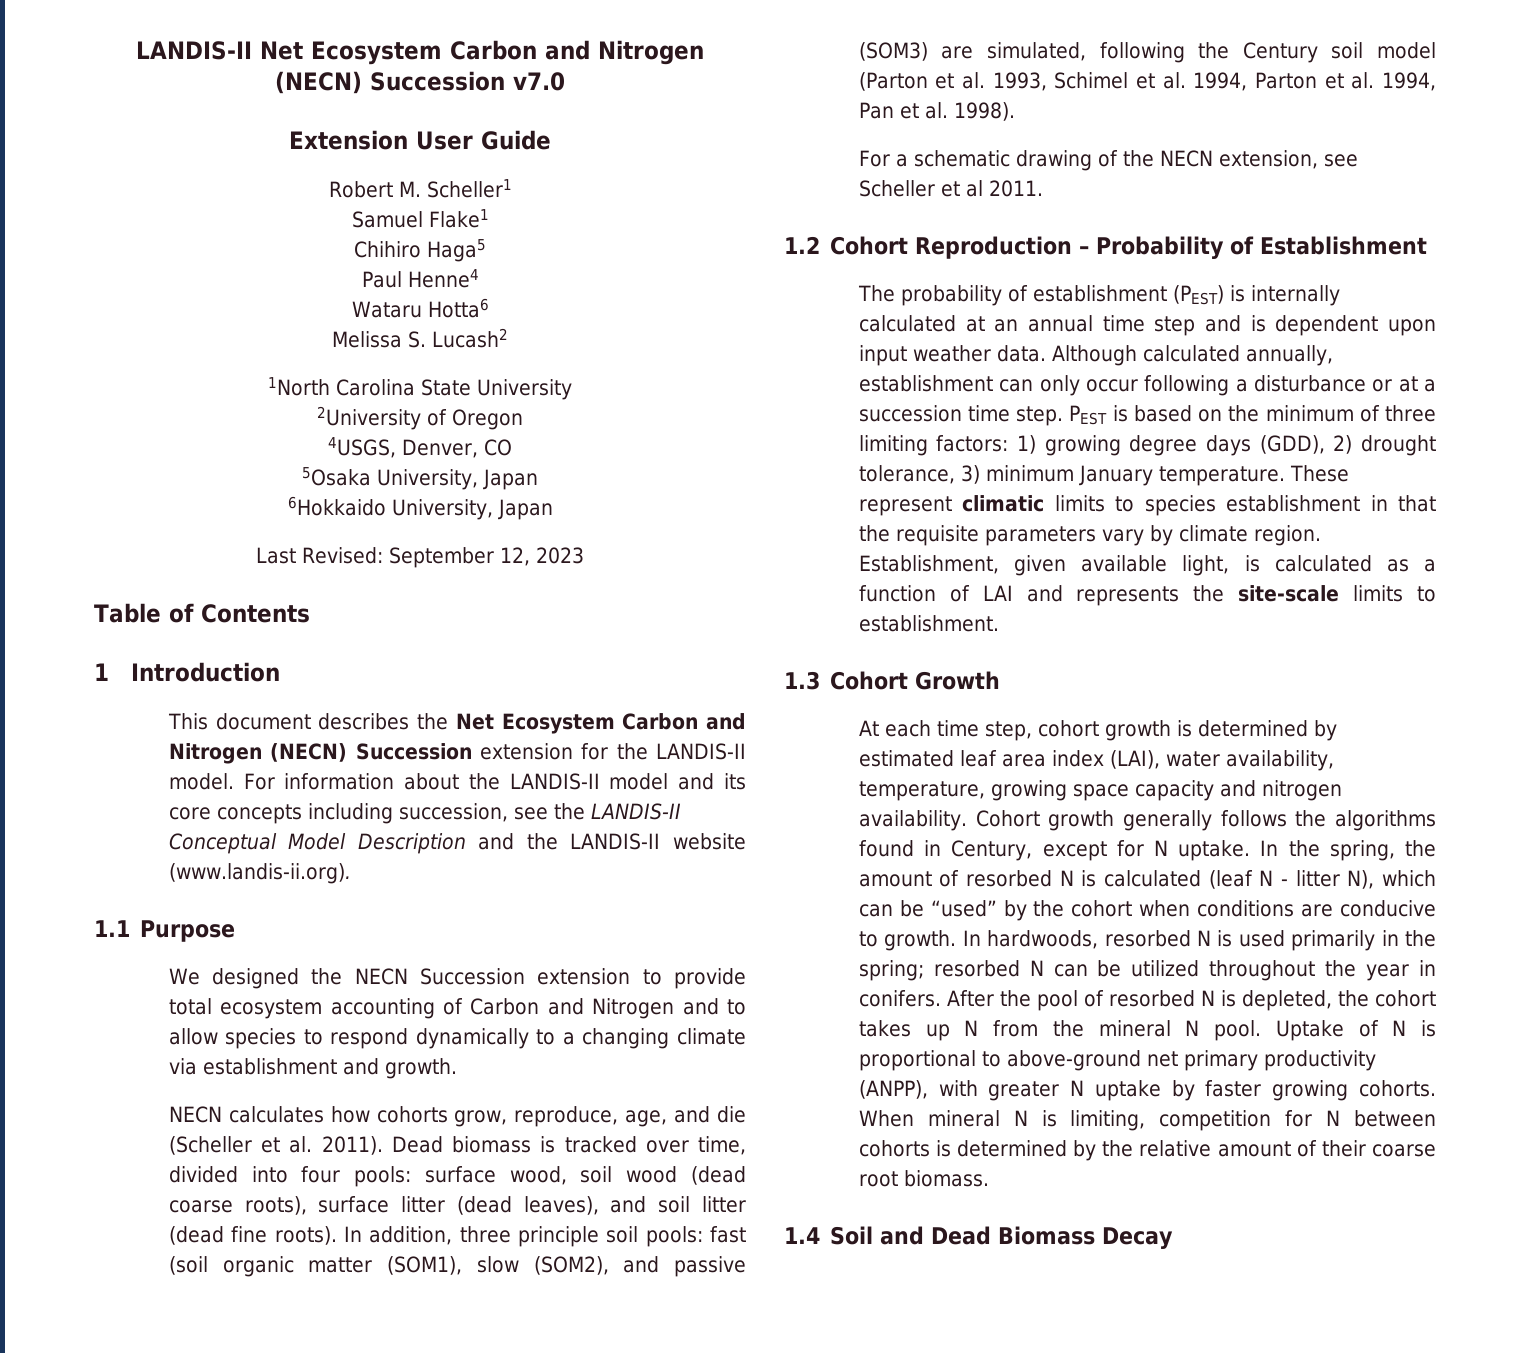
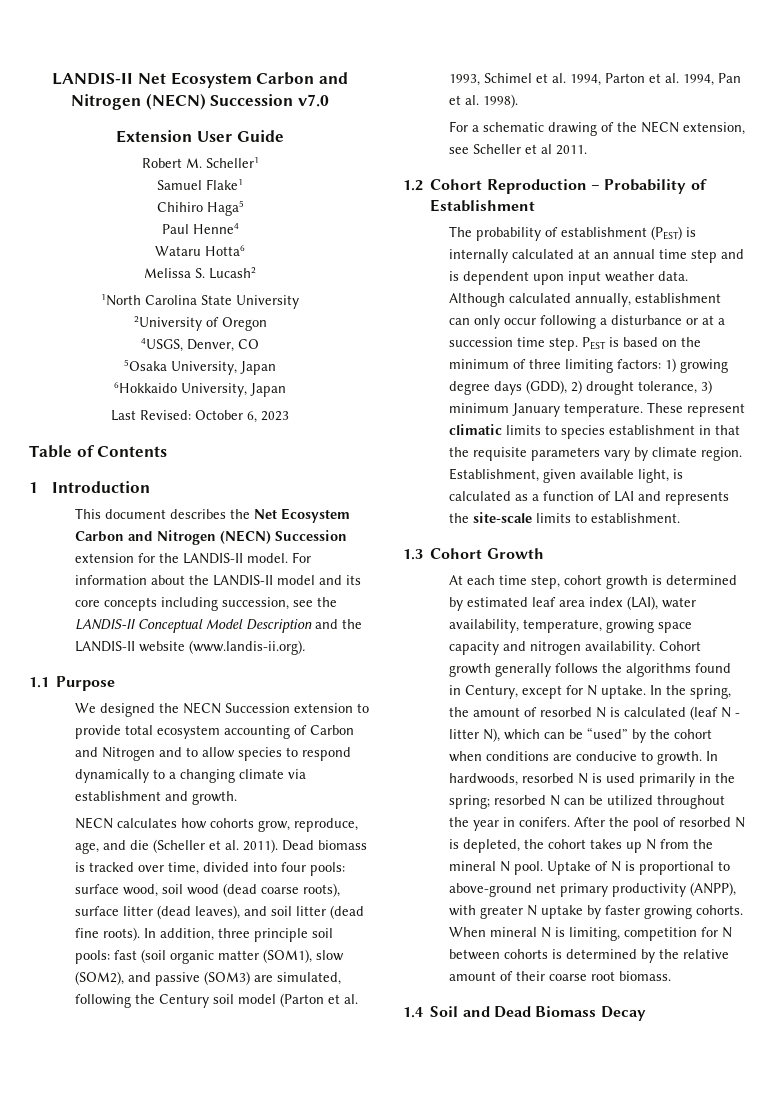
[388,547,530,568] September 12, -> [195,410,257,423] October 6,

